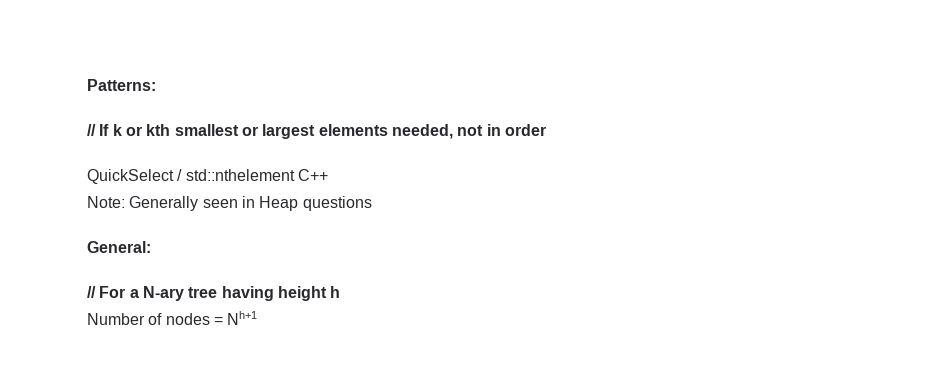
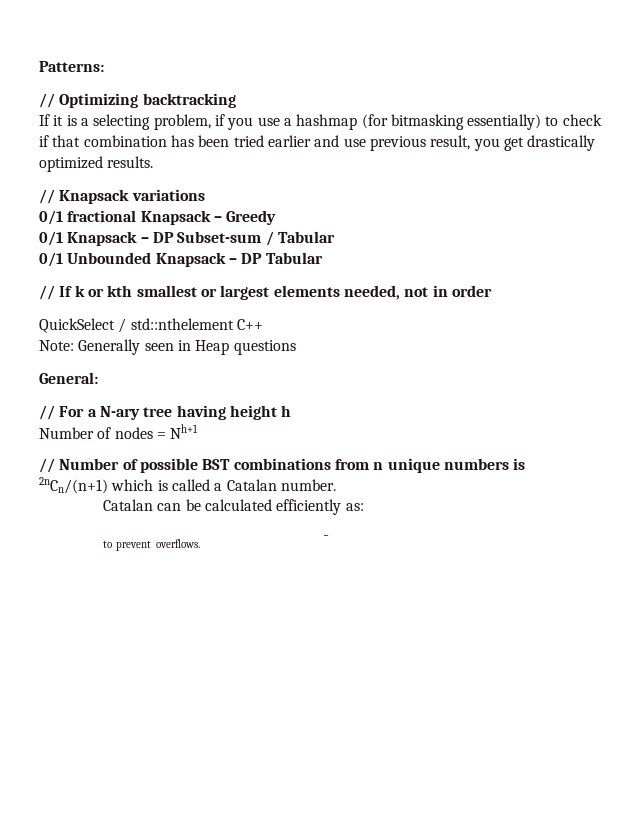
(156, 85) none -> [39,93,236,108] [39,114,602,130] [39,135,596,151] [39,156,154,172] [39,189,205,204] [39,210,277,225] [39,231,335,246] [39,252,323,267] // // Optimizing backtracking // If it is a selecting problem, if you use a hashmap (for bitmasking essentially) to check if that combination has been tried earlier and use previous result, you get drastically optimized results. // // Knapsack variations // 0/1 fractional Knapsack – Greedy // 0/1 Knapsack – DP Subset-sum / Tabular // 0/1 Unbounded Knapsack – DP Tabular
(258, 318) none -> [39,458,526,473] [39,477,336,494] [102,499,364,515] [323,534,329,536] [102,539,200,551] // // Number of possible BST combinations from n unique numbers is // 2nCn/(n+1) which is called a Catalan number. // Catalan can be calculated efficiently as: // _ // to prevent overflows.

